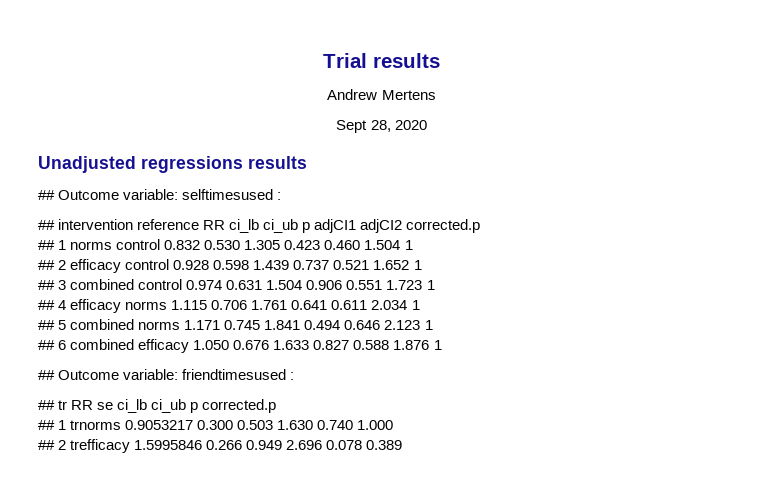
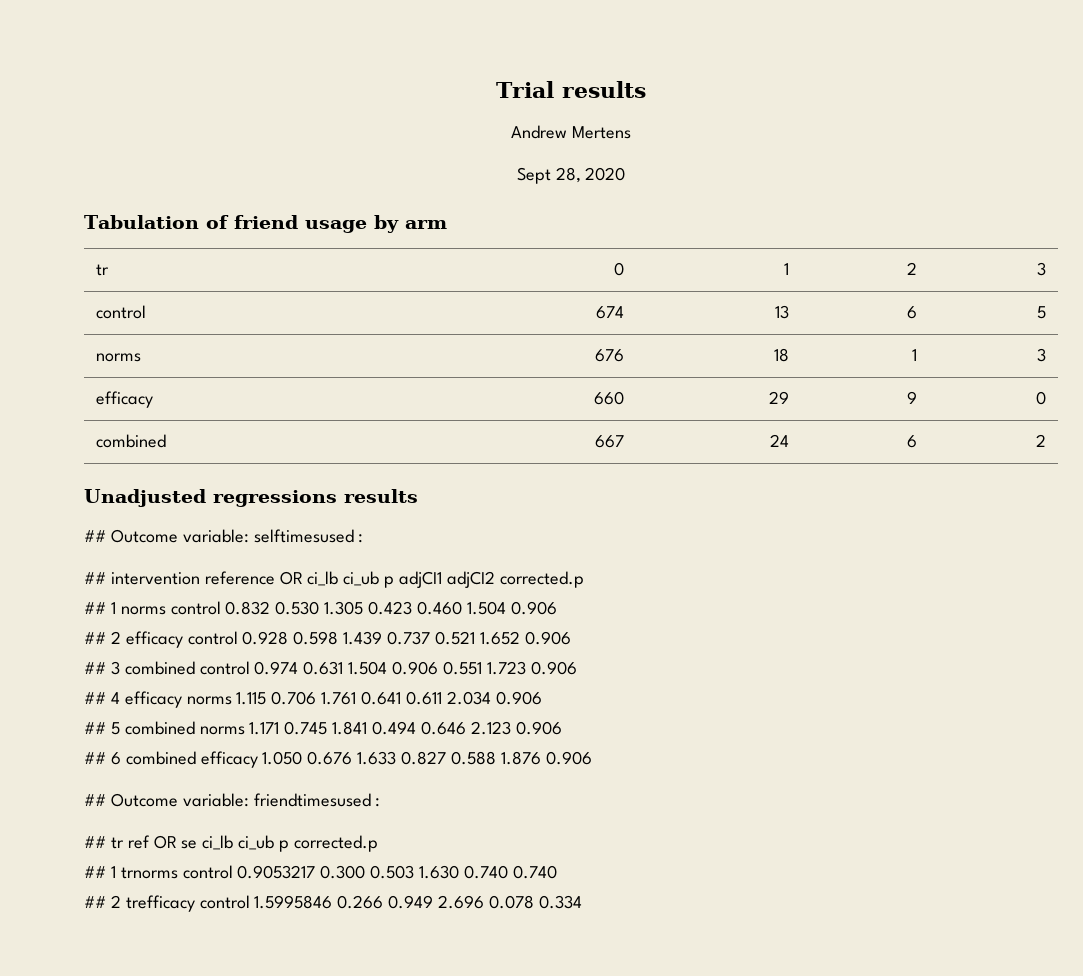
(427, 125) none -> [84,215,447,233] [95,264,109,276] [614,262,625,276] [784,263,790,275] [907,262,918,275] [1037,262,1047,276] [95,305,146,319] [596,306,625,319] [775,305,790,319] [907,306,918,319] [1037,306,1047,319] [95,353,141,362] [595,349,625,362] [774,348,790,362] [912,349,918,361] [1037,348,1047,362] [95,391,153,408] [594,391,625,405] [769,391,790,404] [907,391,918,404] [1036,391,1047,405] [95,434,166,448] [595,435,625,448] [770,434,790,447] [907,435,918,448] [1036,434,1047,447] // Tabulation of friend usage by arm // tr | 0 | 1 | 2 | 3 // control | 674 | 13 | 6 | 5 // norms | 676 | 18 | 1 | 3 // efficacy | 660 | 29 | 9 | 0 // combined | 667 | 24 | 6 | 2
[203,220,226,230] RR -> [279,571,303,585] OR
[404,240,413,250] 1 -> [510,601,557,615] 0.906
[413,260,422,270] 1 -> [524,631,571,645] 0.906
[426,280,435,290] 1 -> [530,661,577,675] 0.906
[411,300,420,310] 1 -> [495,691,542,705] 0.906
[424,320,433,330] 1 -> [515,721,562,735] 0.906
[433,340,442,350] 1 -> [545,751,592,765] 0.906
[71,400,94,410] RR -> [127,835,177,849] ref OR
(122, 425) none -> [182,865,233,879] control
[357,420,394,430] 1.000 -> [512,865,557,879] 0.740
(131, 446) none -> [199,895,250,909] control
[366,440,403,450] 0.389 -> [538,895,582,909] 0.334

